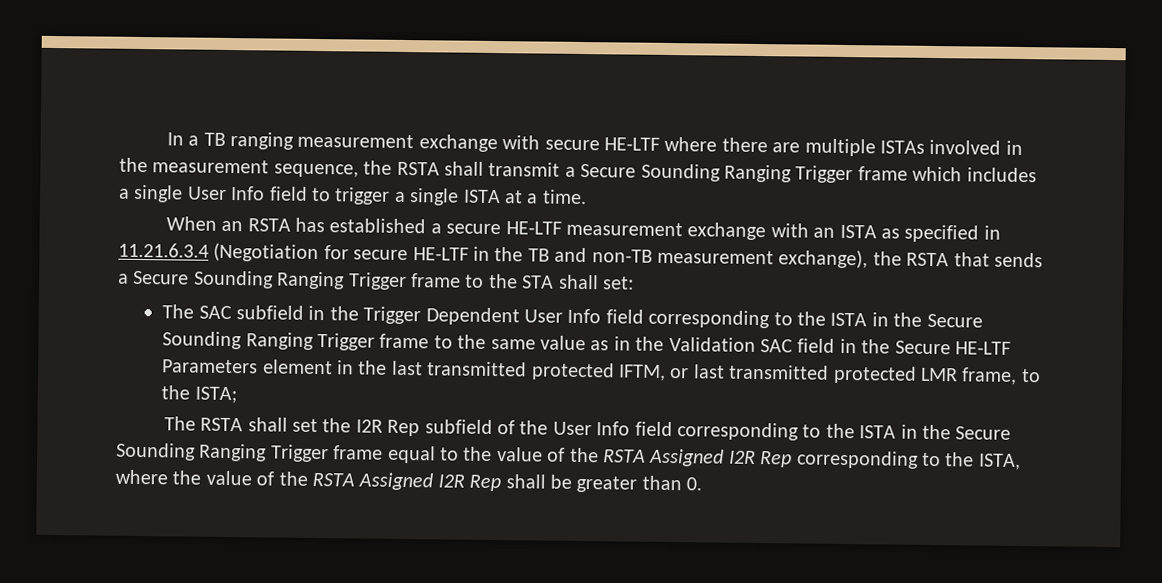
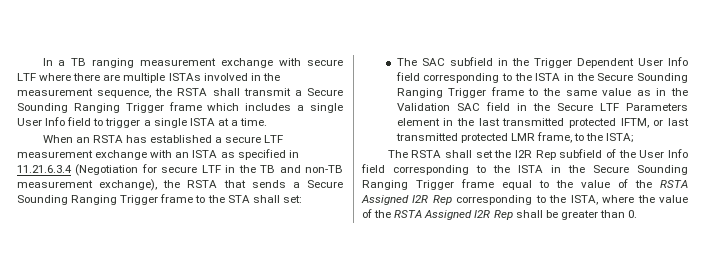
[604,137,661,151] HE-LTF -> [17,73,36,81] LTF
[505,221,562,235] HE-LTF -> [264,135,284,143] LTF
[412,247,469,261] HE-LTF -> [201,165,221,173] LTF
[955,341,1012,355] HE-LTF -> [599,103,619,111] LTF

